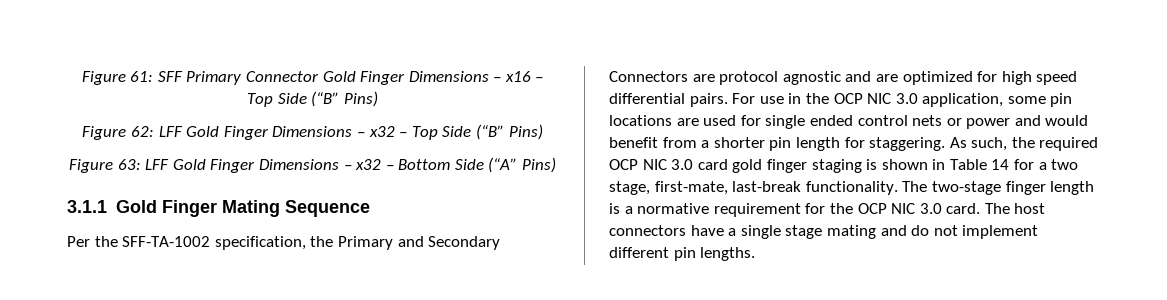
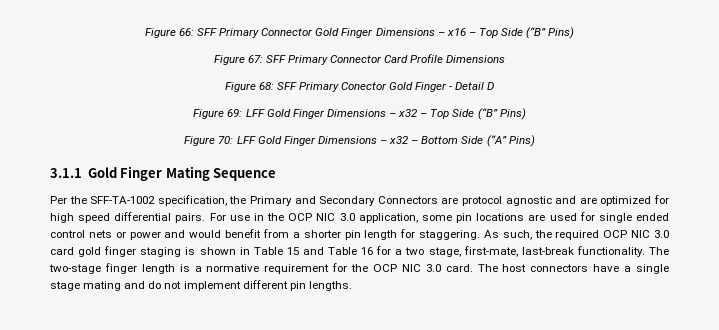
[81,71,154,85] Figure 61: -> [144,28,194,38] Figure 66:
[131,126,155,137] 62: -> [247,54,506,65] [224,82,495,92] [193,109,243,119] 67: SFF Primary Connector Card Profile Dimensions // Figure 68: SFF Primary Conector Gold Finger - Detail D // Figure 69:
[117,159,141,170] 63: -> [218,136,234,144] 70:
[991,159,1010,170] 14 -> [286,247,374,255] 15 and Table 16

